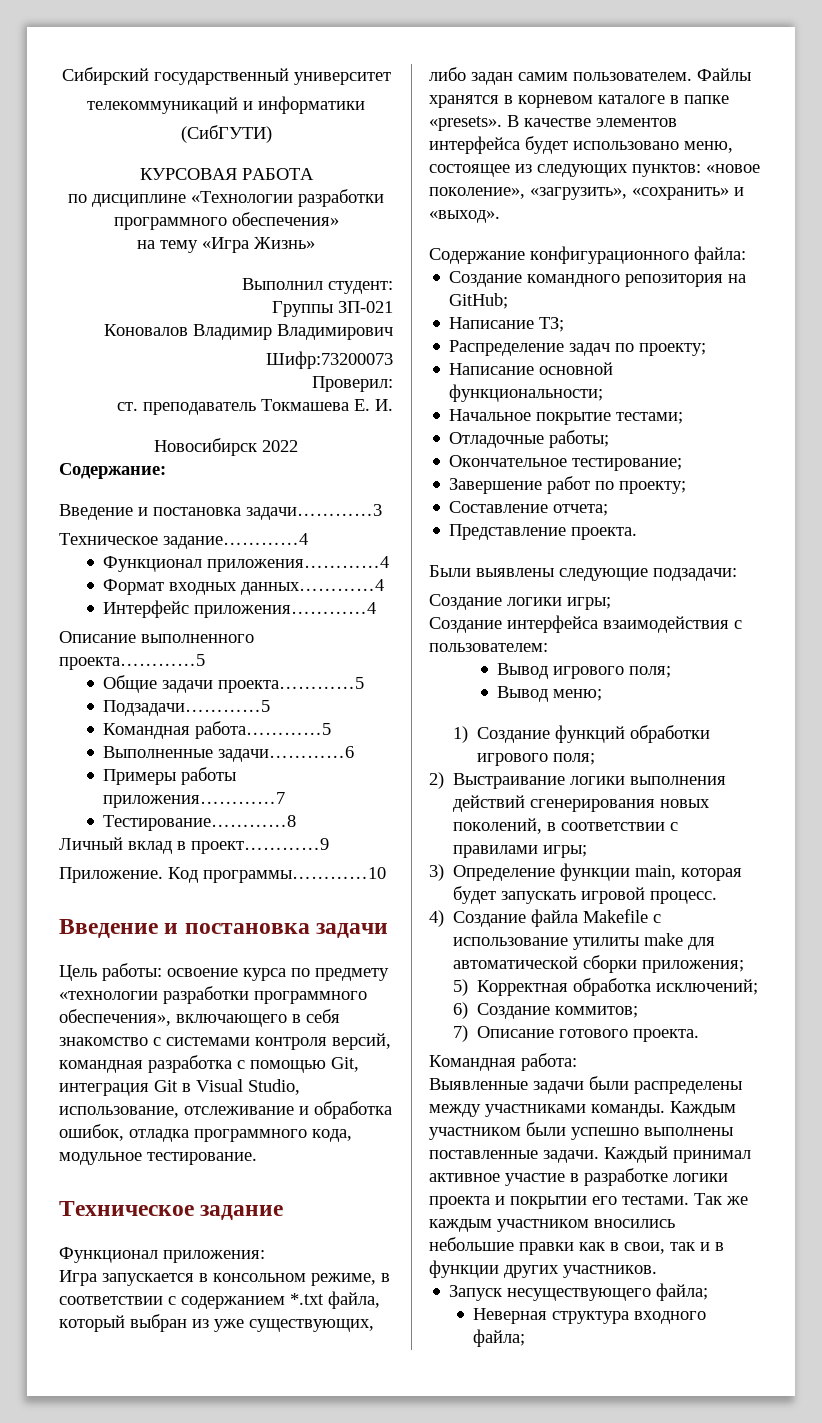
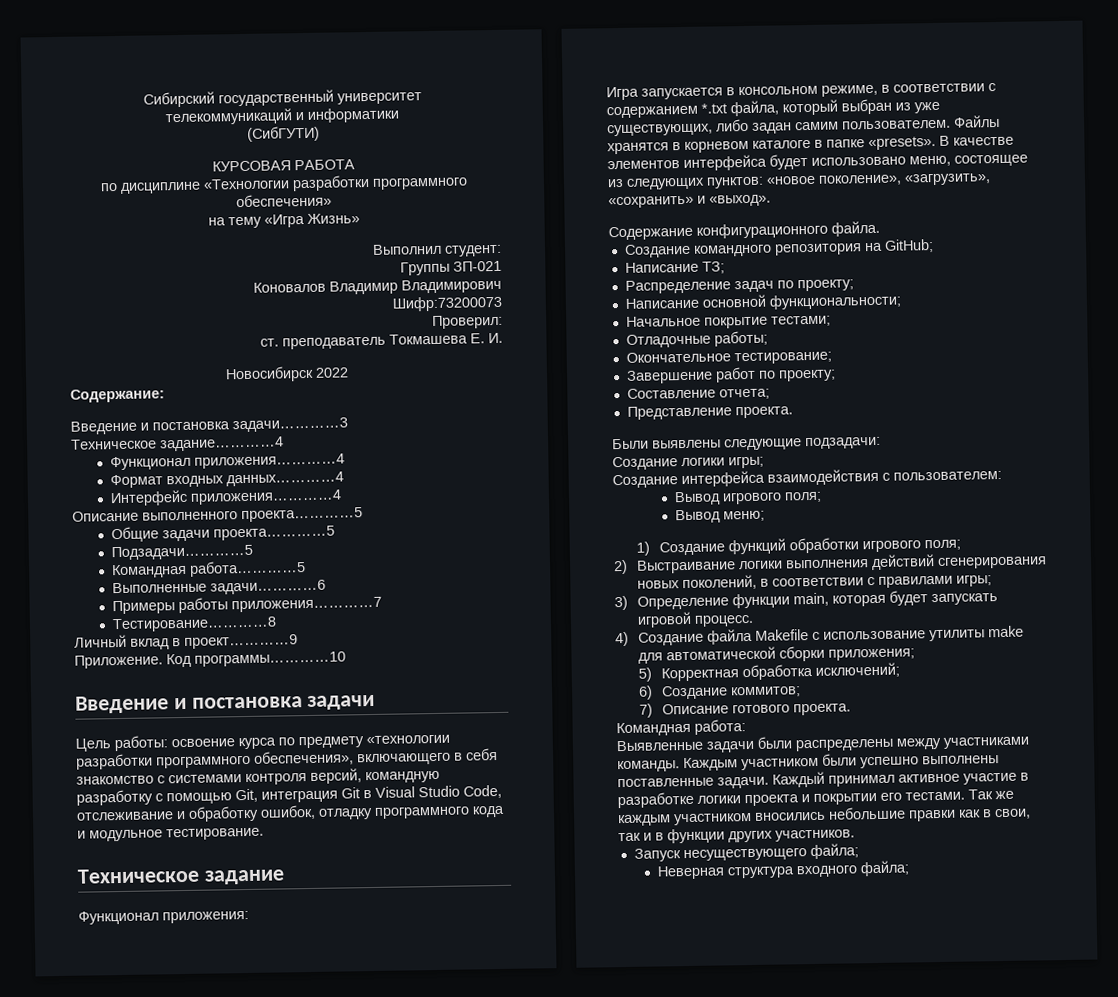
[59,1055,232,1073] командная разработка -> [365,770,440,784] [76,789,153,806] командную разработку
[248,1079,300,1095] [59,1101,392,1119] [59,1124,352,1142] Studio, использование, отслеживание и обработка ошибок, отладка программного кода, -> [418,784,502,799] [76,804,505,822] [77,830,86,839] Studio Code, отслеживание и обработку ошибок, отладку программного кода и
[694,246,746,264] файла: -> [831,220,880,237] файла.

